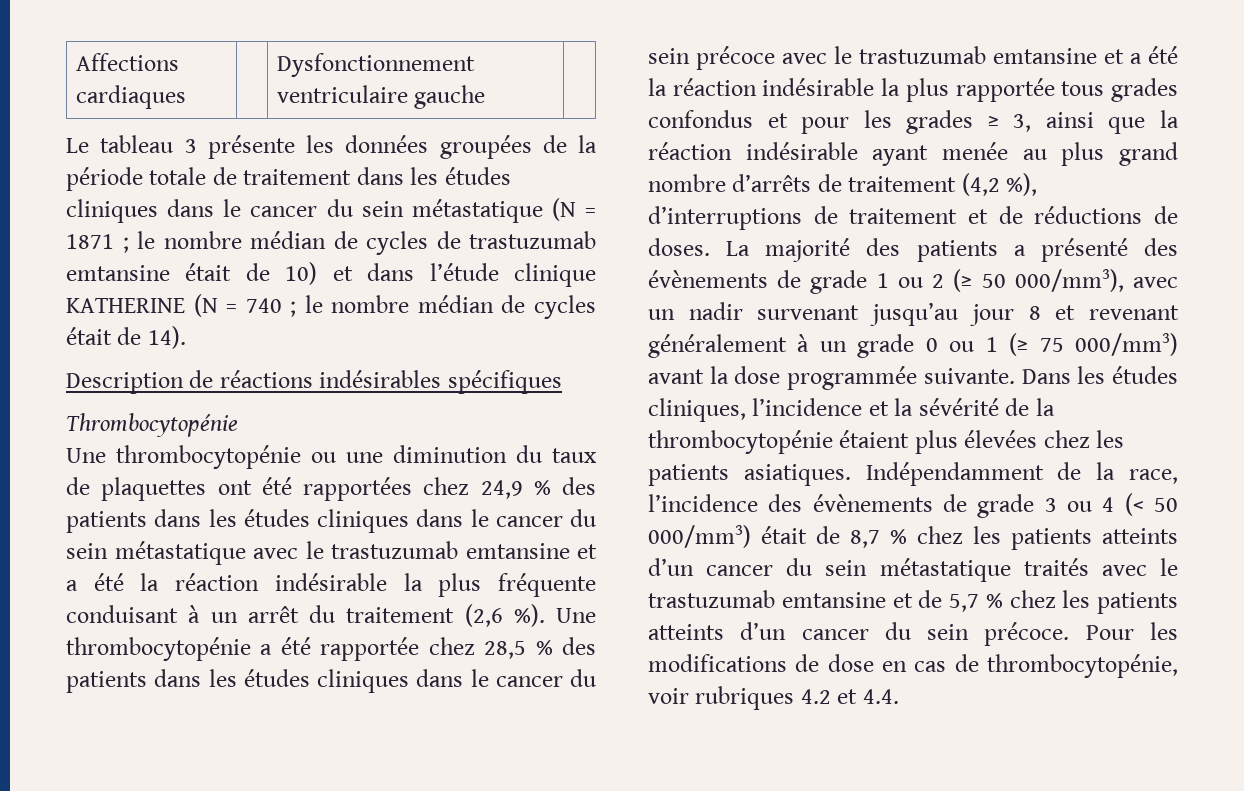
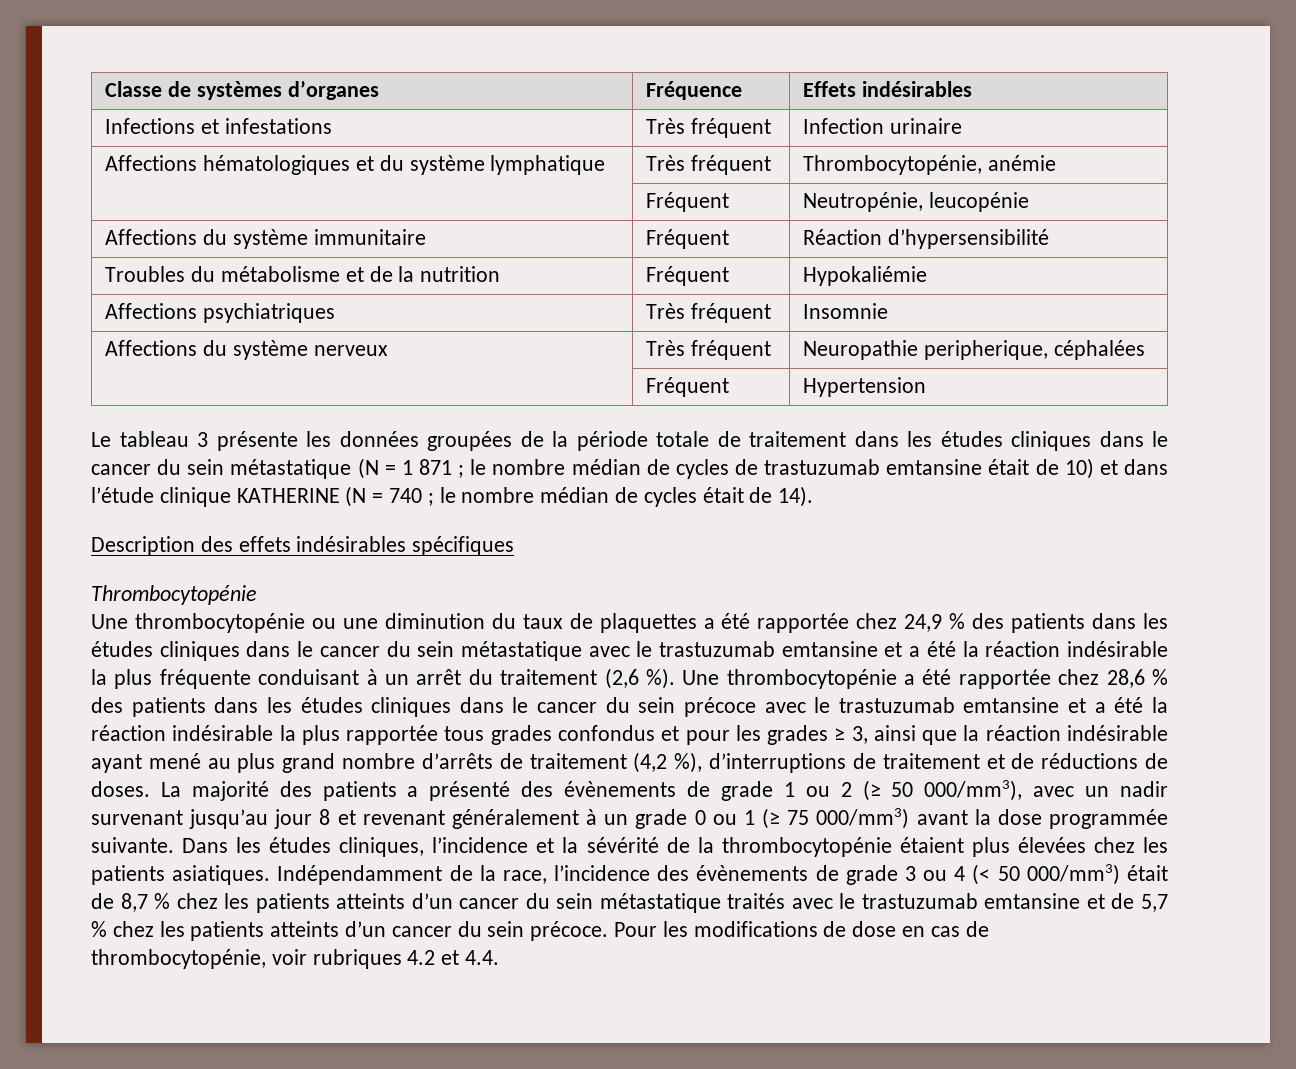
[75,53,179,71] [75,85,186,109] [276,53,475,77] [276,85,486,109] Affections cardiaques | | Dysfonctionnement ventriculaire gauche | -> [105,81,379,100] [646,81,743,100] [803,81,973,97] [105,118,332,134] [646,118,772,138] [803,118,963,134] [105,155,606,175] [646,155,772,175] [803,155,1057,175] [646,192,730,212] [803,192,1030,212] [105,229,426,249] [646,229,730,249] [803,229,1050,249] [105,266,501,282] [646,266,730,286] [803,266,928,286] [105,303,336,323] [646,303,772,323] [803,303,889,319] [105,340,388,360] [646,340,772,360] [803,340,1145,360] [646,377,730,397] [803,377,927,397] Classe de systèmes d’organes | Fréquence | Effets indésirables // Infections et infestations | Très fréquent | Infection urinaire // Affections hématologiques et du système lymphatique | Très fréquent | Thrombocytopénie, anémie // | Fréquent | Neutropénie, leucopénie // Affections du système immunitaire | Fréquent | Réaction d’hypersensibilité // Troubles du métabolisme et de la nutrition | Fréquent | Hypokaliémie // Affections psychiatriques | Très fréquent | Insomnie // Affections du système nerveux | Très fréquent | Neuropathie peripherique, céphalées // | Fréquent | Hypertension
[66,234,114,249] 1871 -> [401,459,453,475] 1 871
[189,370,313,388] de réactions -> [200,536,291,552] des effets
[217,477,412,501] ont été rapportées -> [703,613,850,633] a été rapportée
[484,641,527,659] 28,5 -> [1106,669,1145,688] 28,6
[942,142,1008,160] menée -> [148,753,201,769] mené

